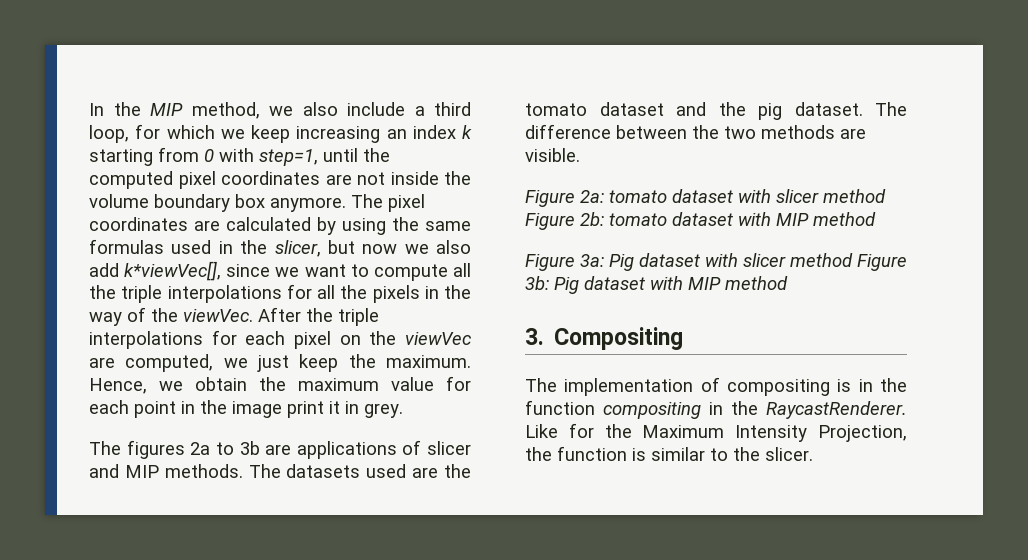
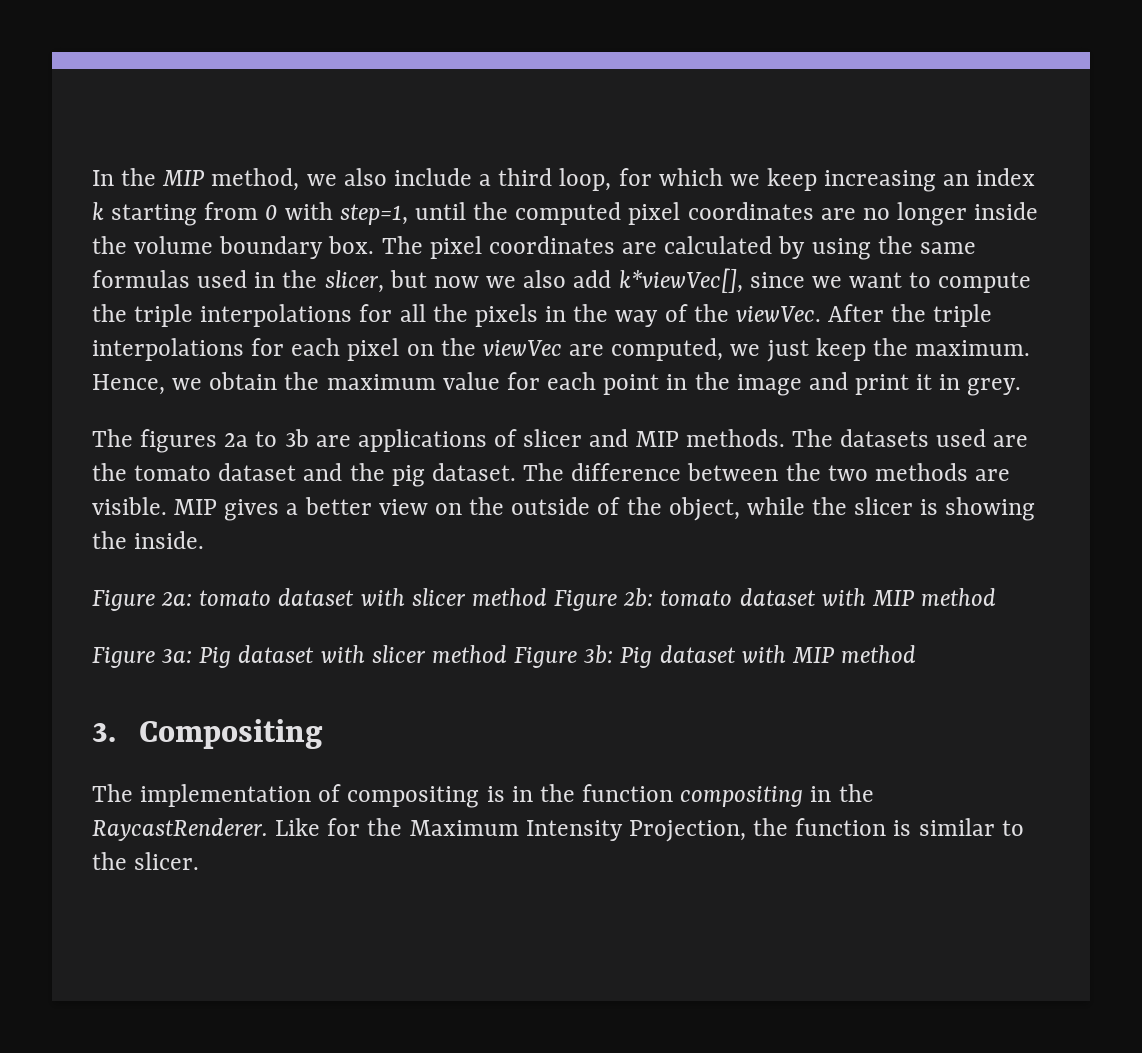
[357,172,385,185] not -> [862,202,968,226] no longer
[235,194,346,212] box anymore. -> [328,236,375,254] box.
[453,263,472,277] all -> (1032, 282) none
(282, 409) none -> [808,372,848,390] and
(580, 155) none -> [174,497,1036,521] [92,531,205,549] MIP gives a better view on the outside of the object, while the slicer is showing the inside.

